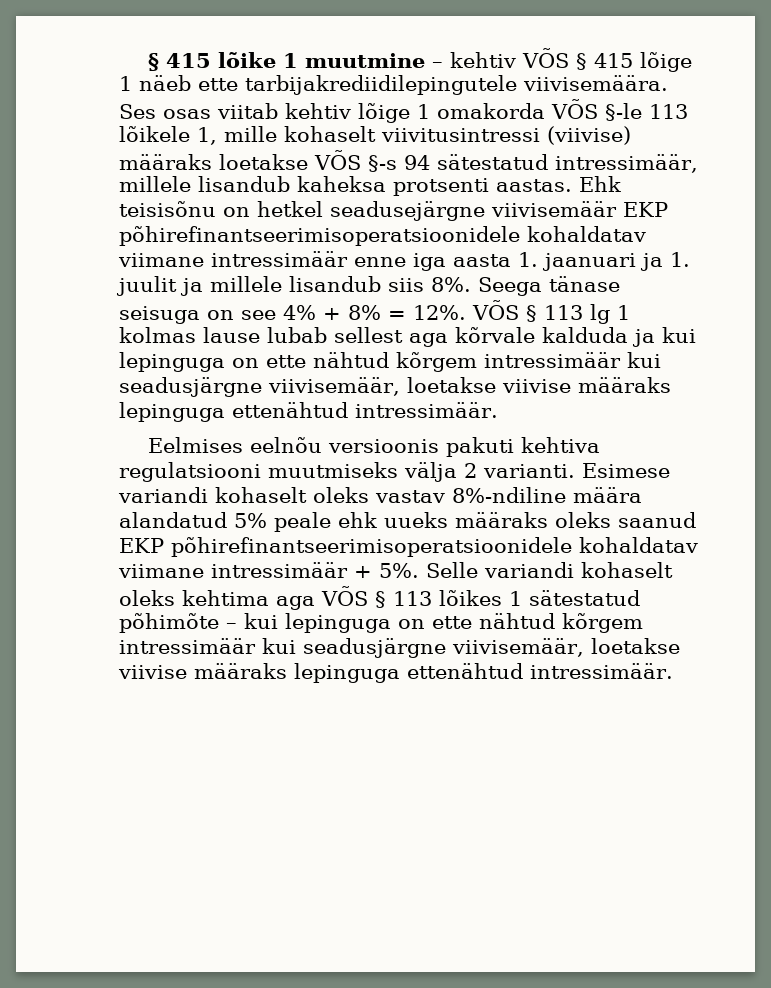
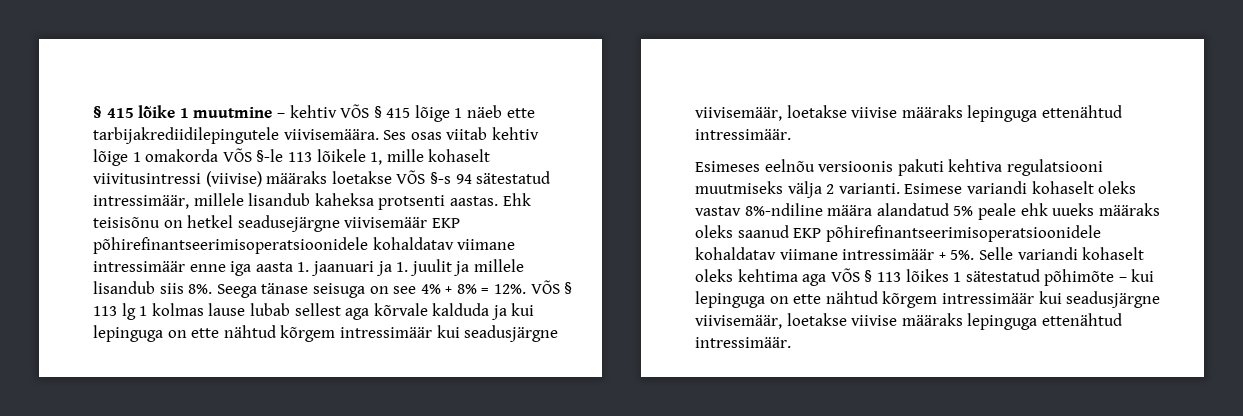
[148,437,244,453] Eelmises -> [695,161,760,172] Esimeses

